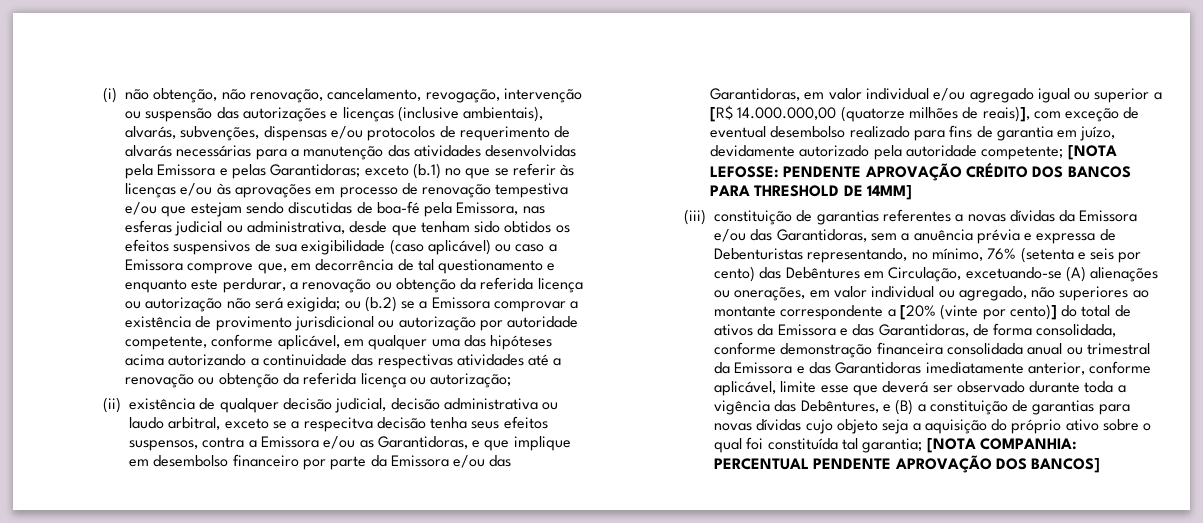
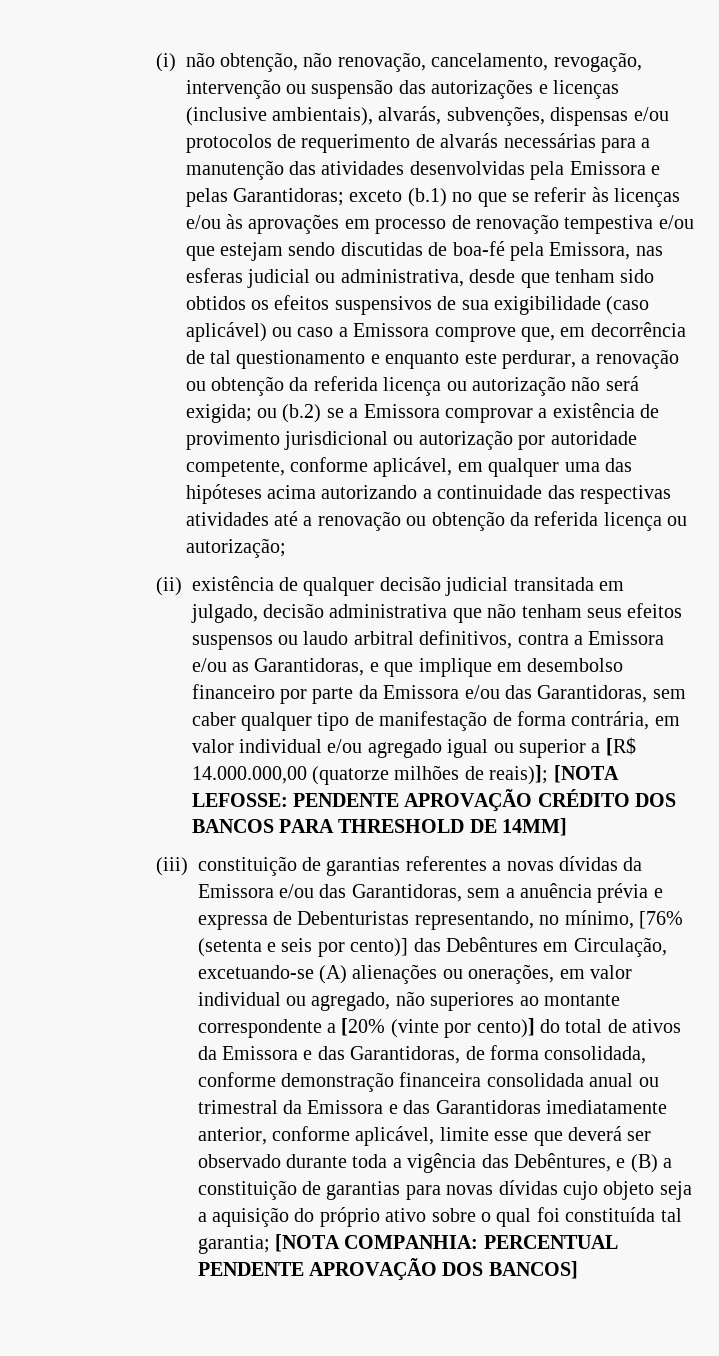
[335,398,559,413] [128,416,548,432] [128,440,198,451] judicial, decisão administrativa ou laudo arbitral, exceto se a respecitva decisão tenha seus efeitos suspensos, -> [445,577,625,596] [190,603,683,623] [191,630,513,650] judicial transitada em julgado, decisão administrativa que não tenham seus efeitos suspensos ou laudo arbitral definitivos,
(800, 94) none -> [652,689,686,699] [191,711,650,731] sem caber qualquer tipo de manifestação de forma contrária,
[982,106,1140,122] [709,125,1116,141] [709,145,1064,160] reais)], com exceção de eventual desembolso realizado para fins de garantia em juízo, devidamente autorizado pela autoridade competente; -> [489,765,549,785] reais)];
[987,248,1017,260] 76% -> [639,911,684,929] [76%
[713,266,755,282] cento) -> [350,938,409,957] cento)]

